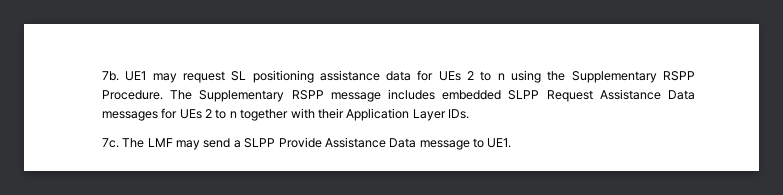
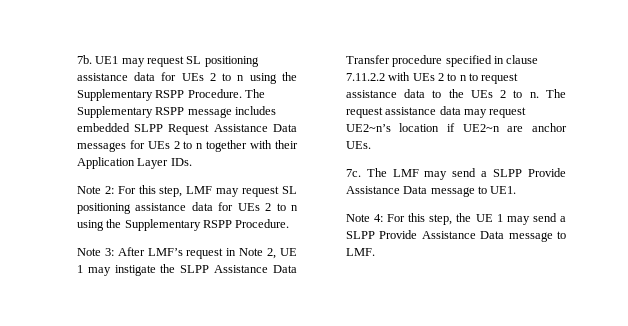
(470, 114) none -> [76,185,297,197] [76,202,298,214] [76,219,290,231] [76,247,297,259] [76,264,297,276] [345,55,539,67] [345,72,519,84] [345,89,566,98] [345,106,527,118] [345,123,567,132] [345,141,371,149] // Note 2: For this step, LMF may request SL positioning assistance data for UEs 2 to n using the Supplementary RSPP Procedure. // Note 3: After LMF’s request in Note 2, UE 1 may instigate the SLPP Assistance Data Transfer procedure specified in clause 7.11.2.2 with UEs 2 to n to request assistance data to the UEs 2 to n. The request assistance data may request UE2~n’s location if UE2~n are anchor UEs.
(512, 143) none -> [345,213,566,225] [345,230,566,242] [345,248,375,256] // Note 4: For this step, the UE 1 may send a SLPP Provide Assistance Data message to LMF.

